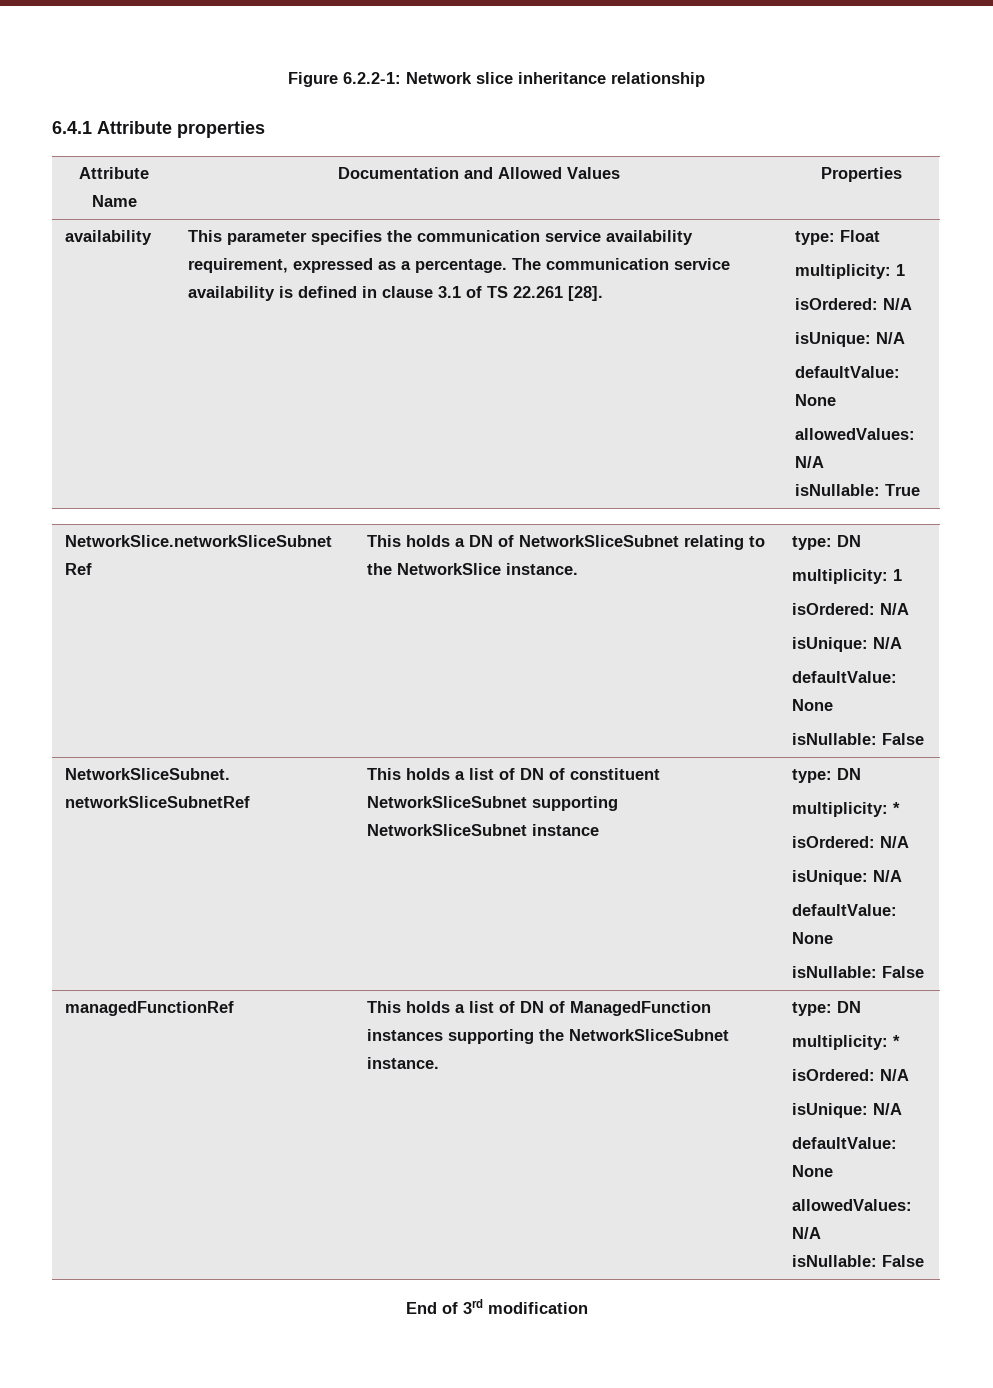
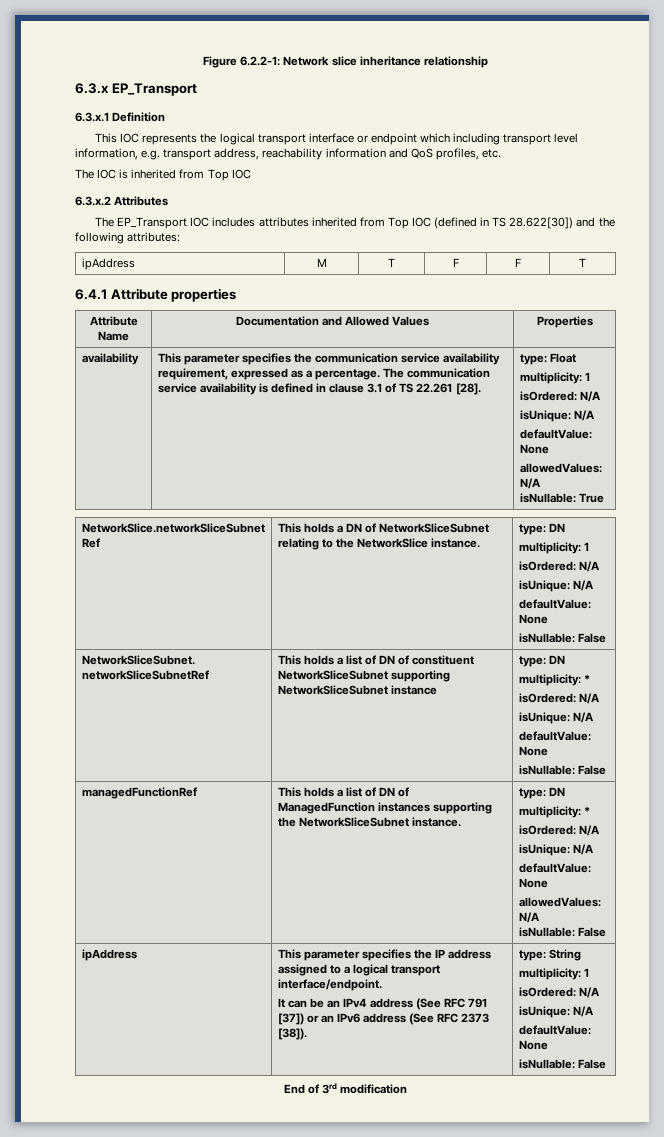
(705, 79) none -> [75,83,197,96] [75,112,166,122] [95,133,579,145] [75,148,501,160] [75,169,251,181] [75,196,169,206] [95,217,615,229] [75,232,181,244] [81,258,135,270] [316,258,327,267] [388,258,395,267] [452,258,459,267] [515,258,521,267] [579,258,586,267] // 6.3.x EP_Transport // 6.3.x.1 Definition // This IOC represents the logical transport interface or endpoint which including transport level information, e.g. transport address, reachability information and QoS profiles, etc. // The IOC is inherited from Top IOC // 6.3.x.2 Attributes // The EP_Transport IOC includes attributes inherited from Top IOC (defined in TS 28.622[30]) and the following attributes: // ipAddress | M | T | F | F | T
(925, 1261) none -> [81,949,137,961] [277,949,492,961] [277,964,440,976] [277,979,382,991] [277,998,488,1010] [277,1013,490,1025] [277,1028,307,1040] [518,949,581,961] [518,968,589,980] [518,987,600,998] [518,1006,594,1018] [518,1025,591,1035] [518,1040,548,1050] [518,1059,606,1069] // ipAddress | This parameter specifies the IP address assigned to a logical transport interface/endpoint. // It can be an IPv4 address (See RFC 791 [37]) or an IPv6 address (See RFC 2373 [38]). | type: String // multiplicity: 1 // isOrdered: N/A // isUnique: N/A // defaultValue: None // isNullable: False

